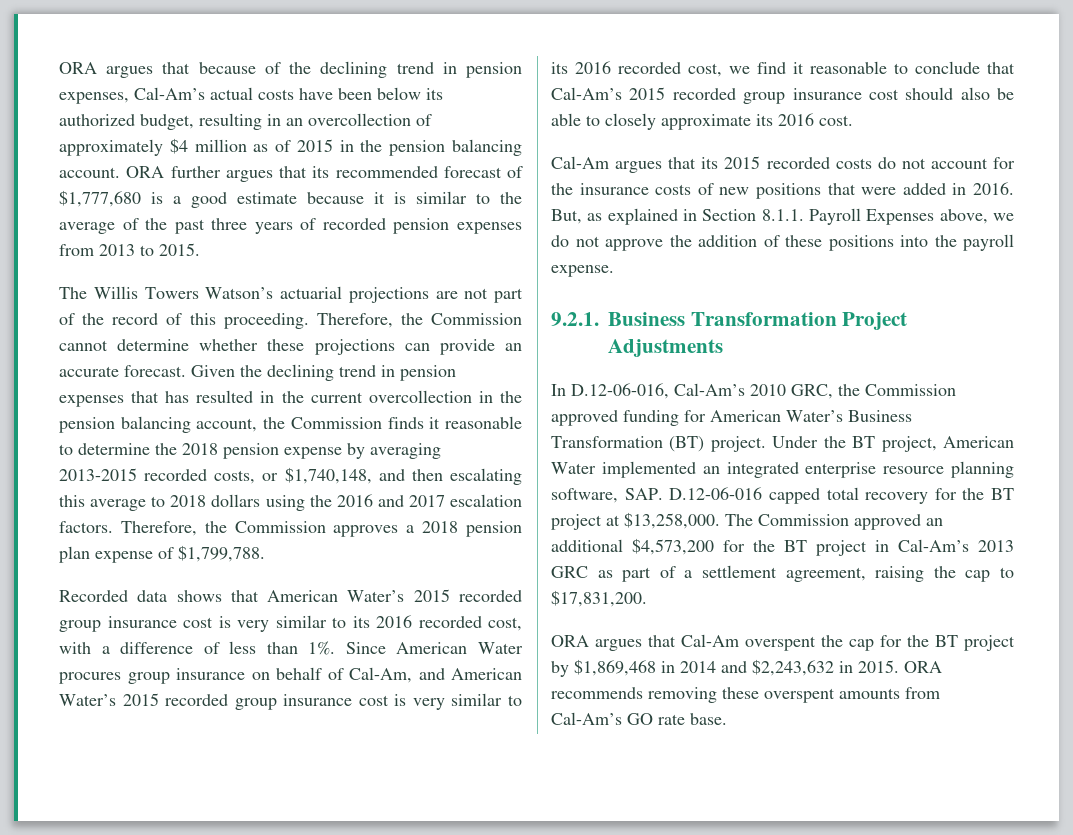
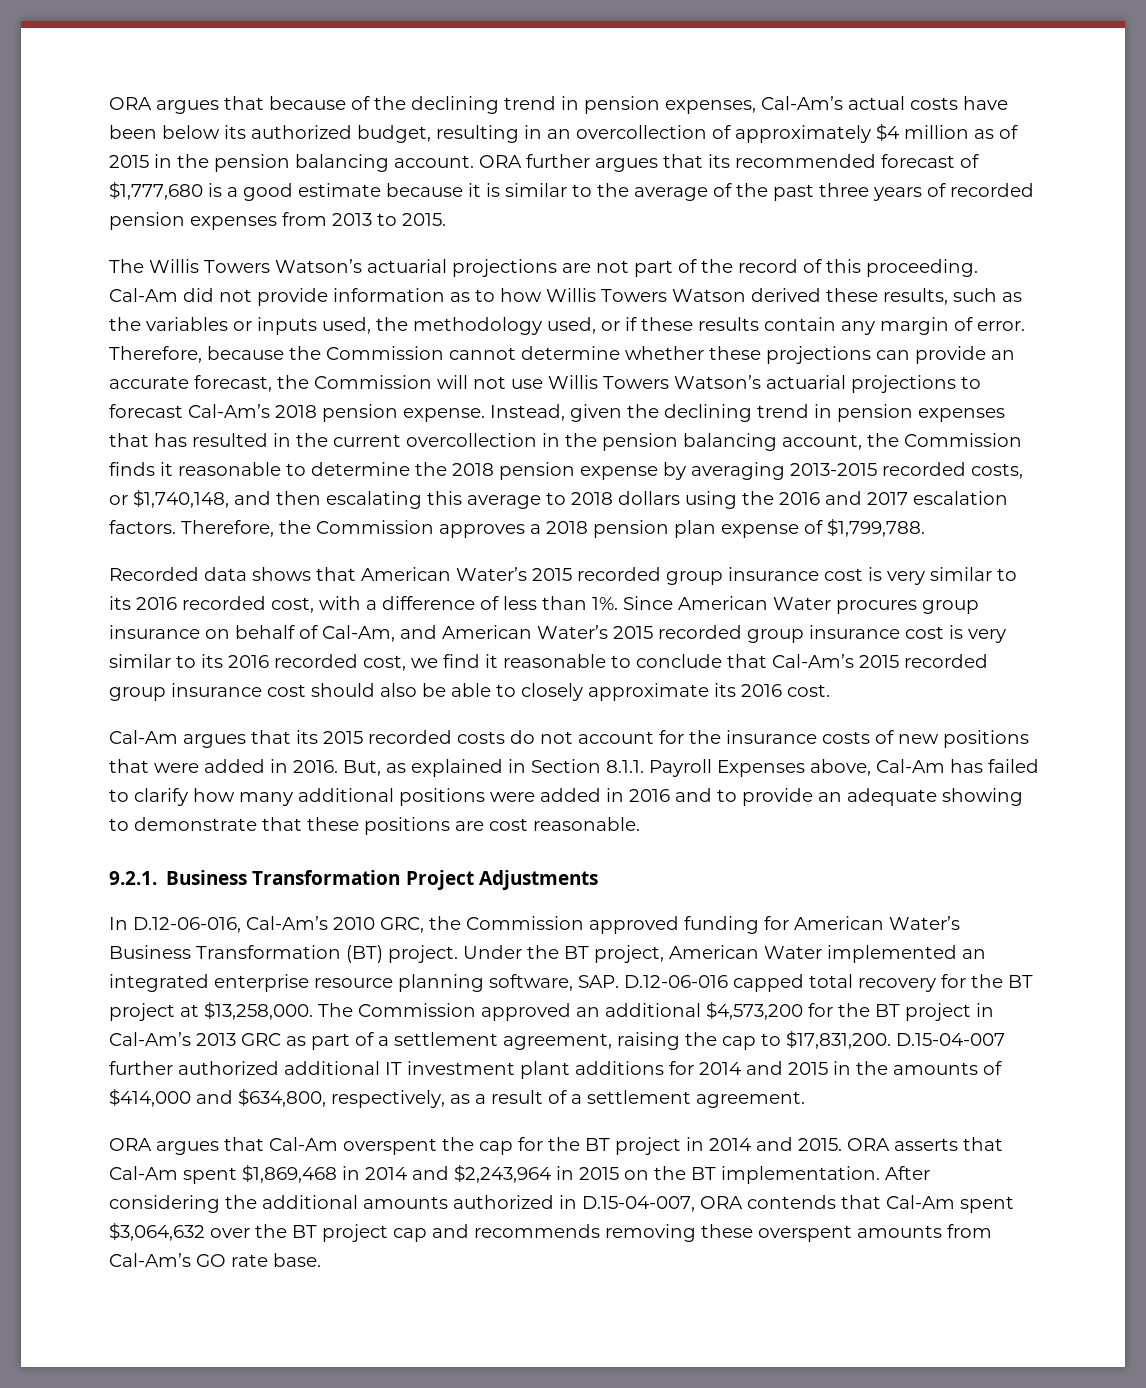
[316,313,393,328] Therefore, -> [109,288,1022,306] [109,317,1025,335] [109,346,284,363] Cal-Am did not provide information as to how Willis Towers Watson derived these results, such as the variables or inputs used, the methodology used, or if these results contain any margin of error. Therefore, because
[124,365,235,377] forecast. Given -> [194,375,981,393] [109,404,622,422] forecast, the Commission will not use Willis Towers Watson’s actuarial projections to forecast Cal-Am’s 2018 pension expense. Instead, given
[993,213,1014,221] [551,234,1014,251] [551,265,614,277] we do not approve the addition of these positions into the payroll expense. -> [876,759,1039,773] [109,788,1023,806] [109,817,640,835] Cal-Am has failed to clarify how many additional positions were added in 2016 and to provide an adequate showing to demonstrate that these positions are cost reasonable.
(647, 598) none -> [896,1033,1005,1046] [109,1061,1002,1079] [109,1088,805,1108] D.15-04-007 further authorized additional IT investment plant additions for 2014 and 2015 in the amounts of $414,000 and $634,800, respectively, as a result of a settlement agreement.
[551,659,942,677] by $1,869,468 in 2014 and $2,243,632 in 2015. ORA -> [686,1137,1003,1151] [109,1164,930,1184] [109,1195,1014,1213] [109,1222,469,1242] in 2014 and 2015. ORA asserts that Cal-Am spent $1,869,468 in 2014 and $2,243,964 in 2015 on the BT implementation. After considering the additional amounts authorized in D.15-04-007, ORA contends that Cal-Am spent $3,064,632 over the BT project cap and

